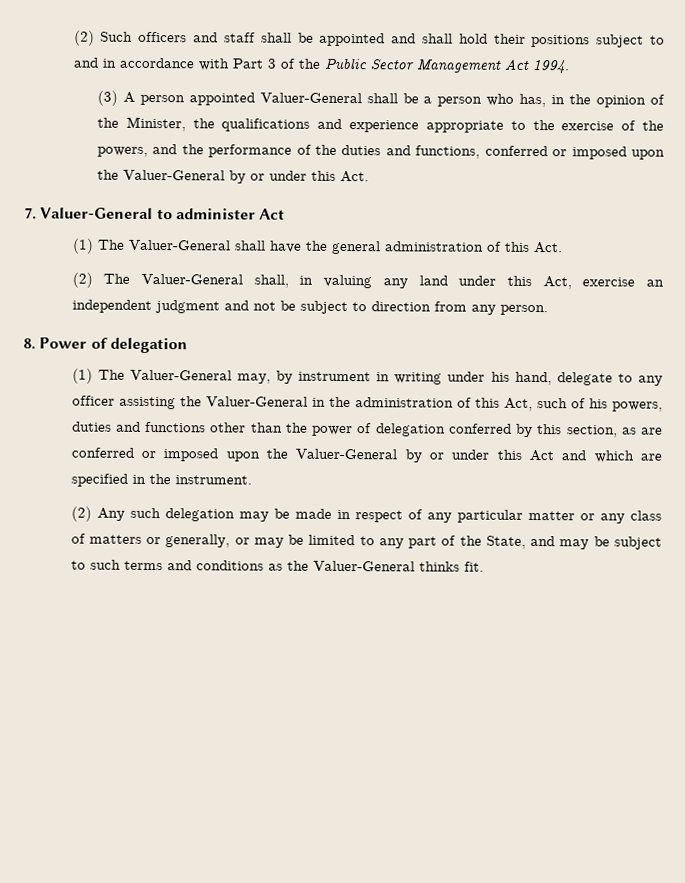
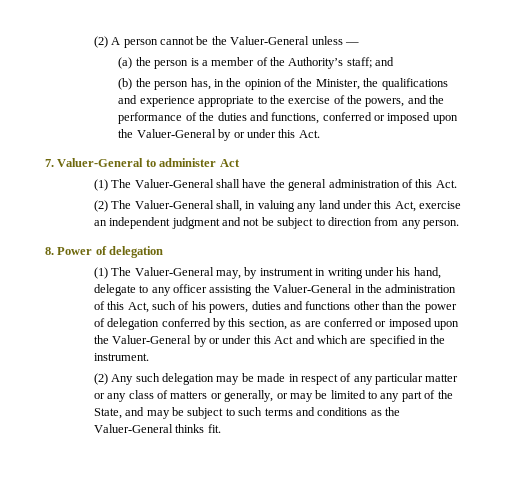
[73,30,665,48] [72,57,569,74] [96,90,515,107] (2) Such officers and staff shall be appointed and shall hold their positions subject to and in accordance with Part 3 of the Public Sector Management Act 1994. // (3) A person appointed Valuer-General shall be a person who -> [93,36,359,48] [118,57,395,69] [118,78,189,90] (2) A person cannot be the Valuer-General unless — // (a) the person is a member of the Authority’s staff; and // (b) the person

